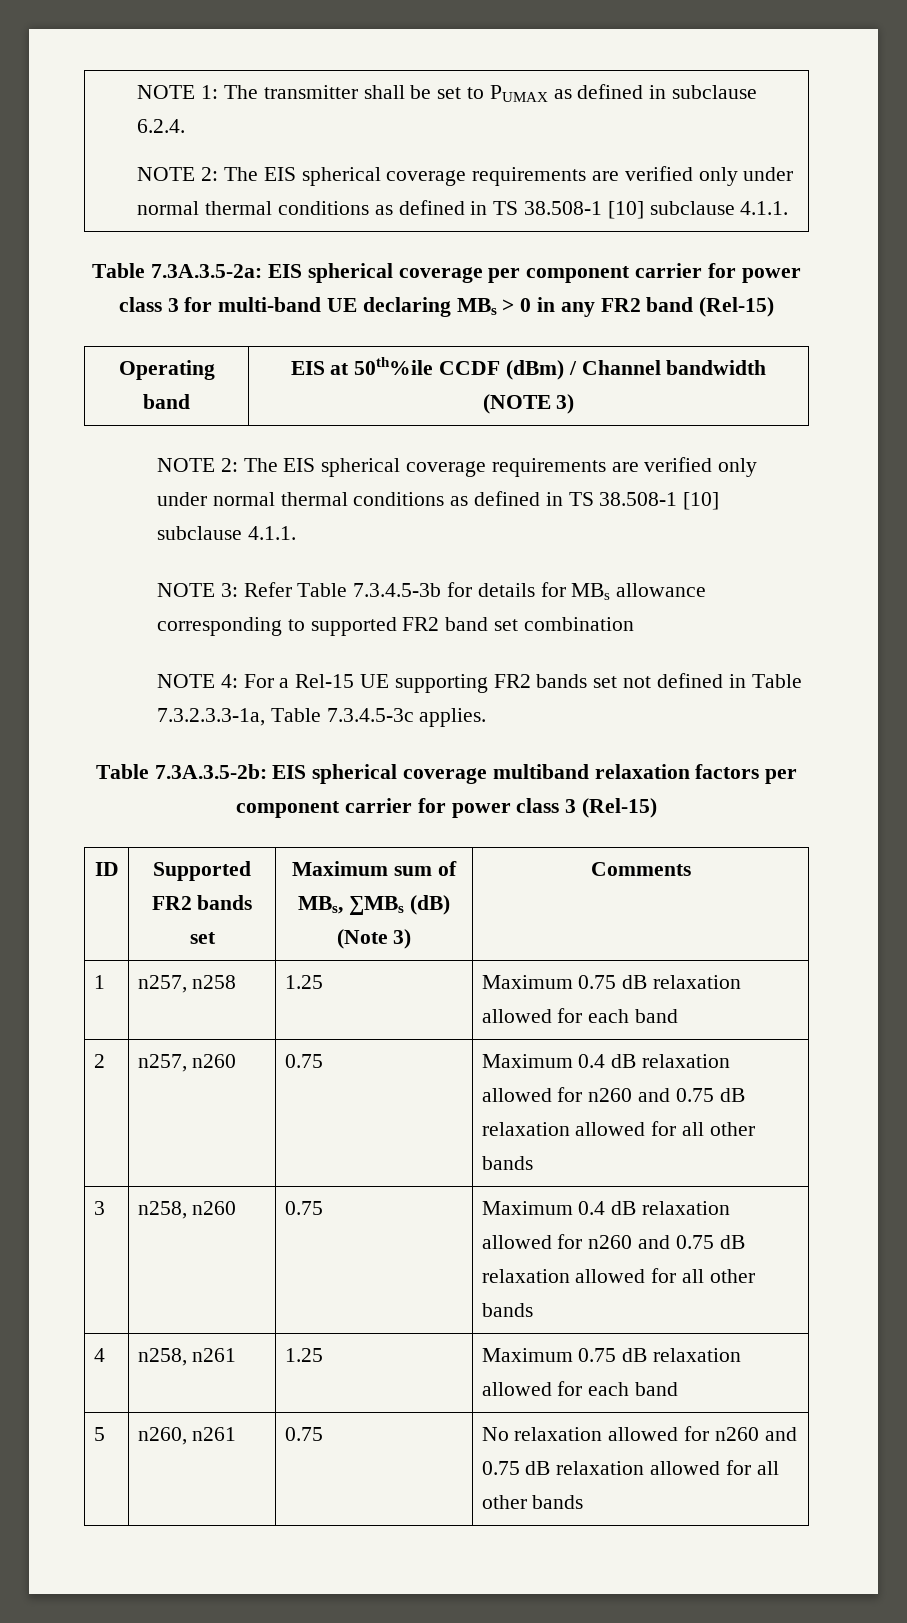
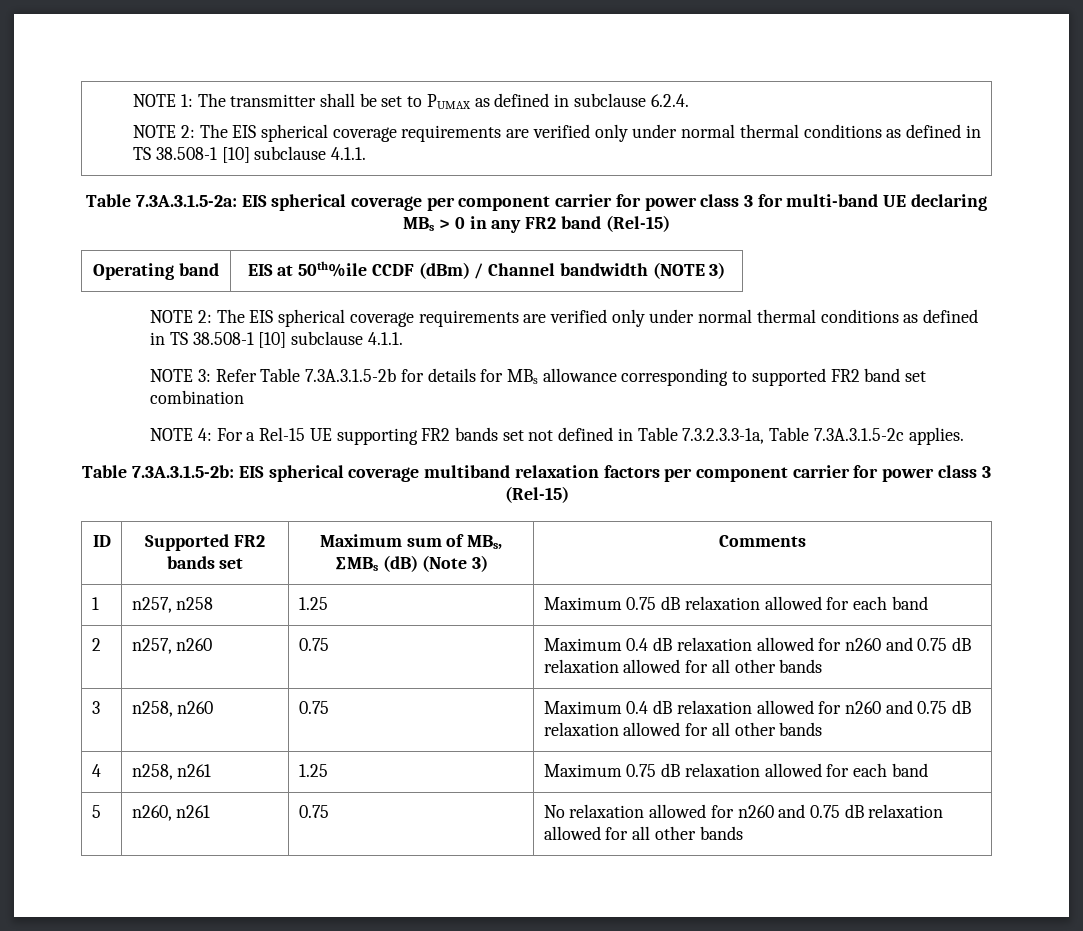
[151,264,263,278] 7.3A.3.5-2a: -> [135,194,237,207] 7.3A.3.1.5-2a:
[353,583,442,597] 7.3.4.5-3b -> [305,368,397,382] 7.3A.3.1.5-2b
[326,708,414,722] 7.3.4.5-3c -> [813,428,904,441] 7.3A.3.1.5-2c
[154,764,267,779] 7.3A.3.5-2b: -> [132,465,235,478] 7.3A.3.1.5-2b:

